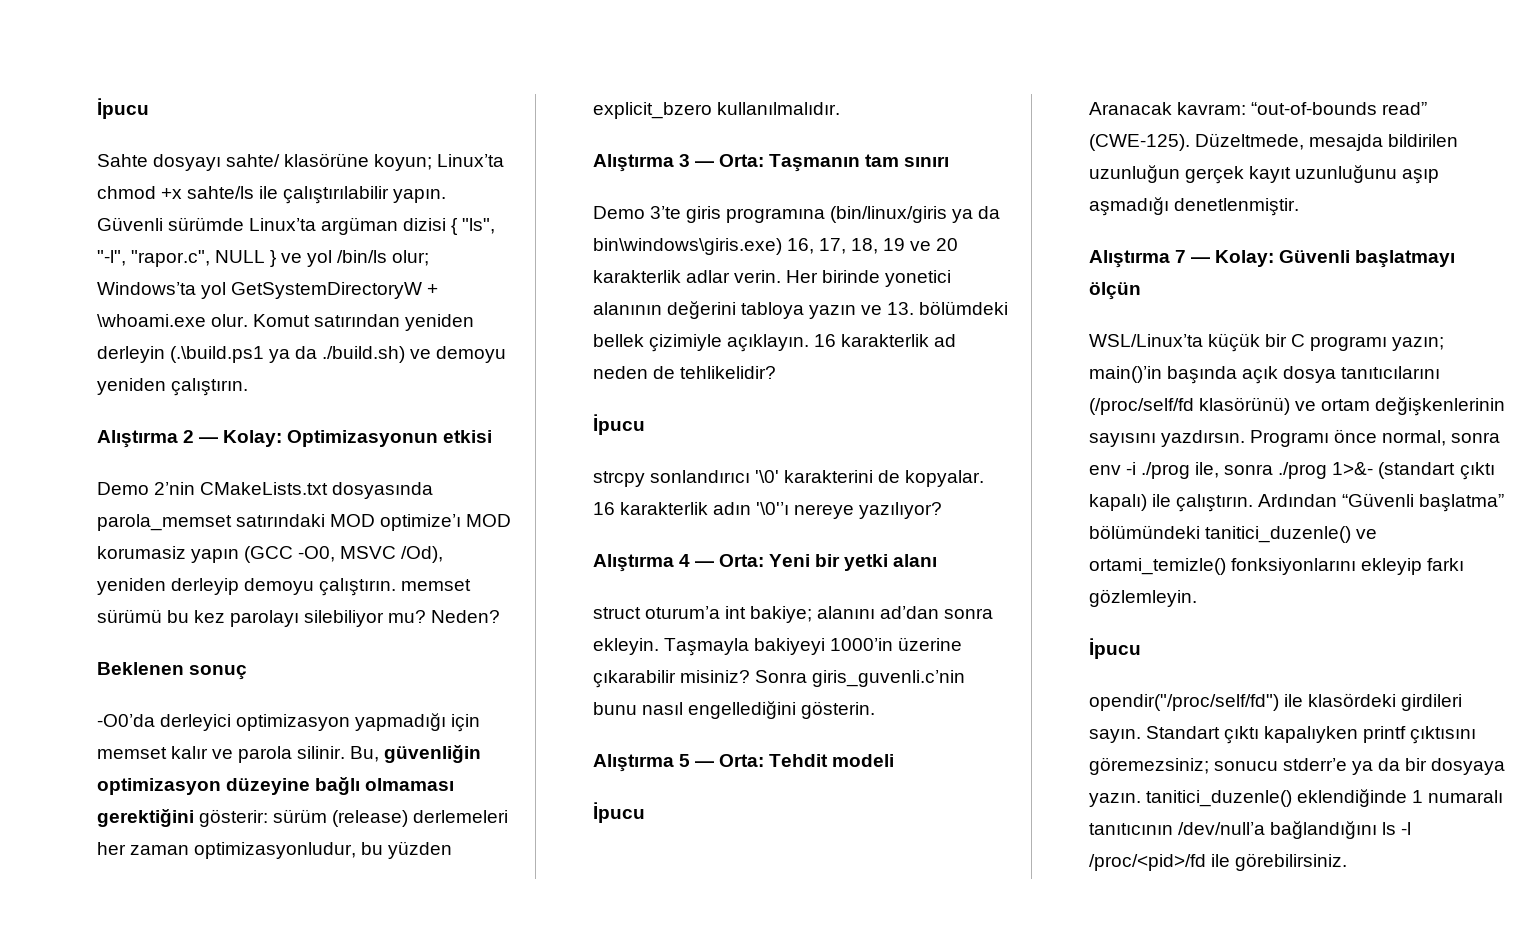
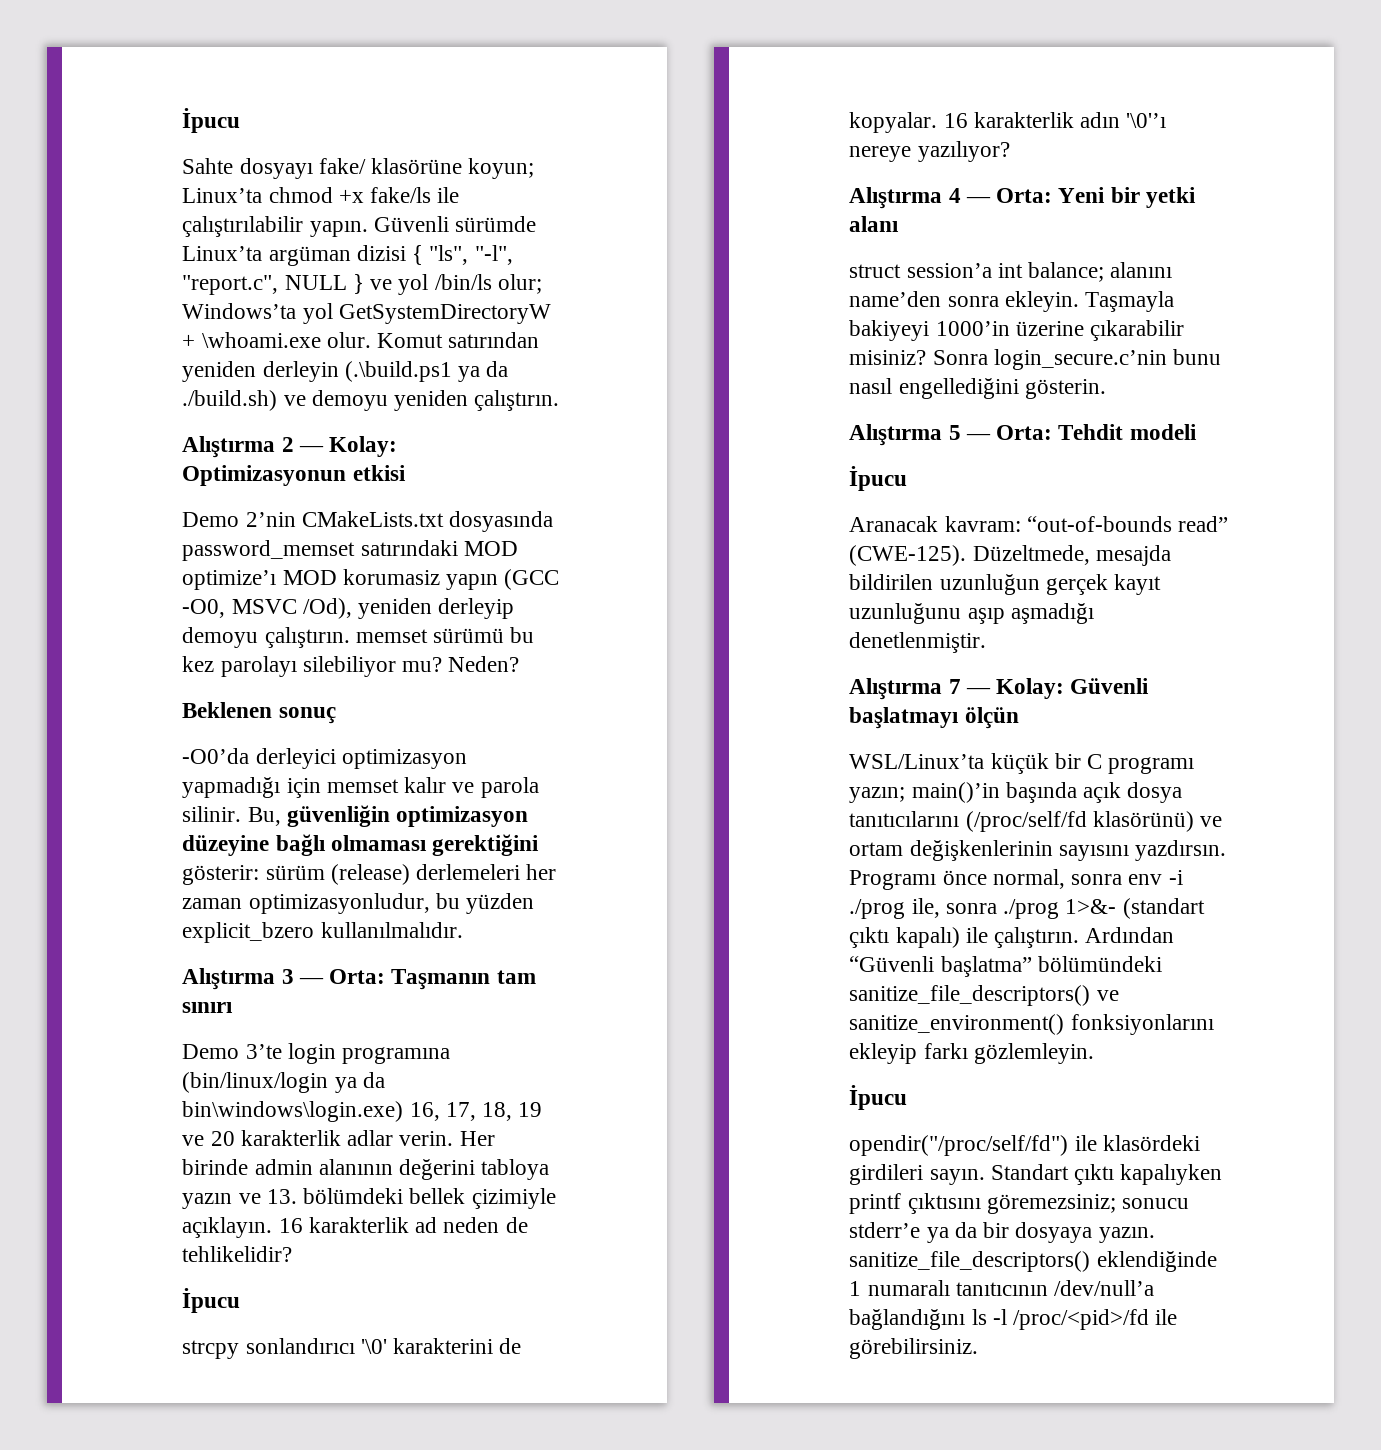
[225,154,280,167] sahte/ -> [318,158,366,174] fake/
[186,186,254,199] sahte/ls -> [370,187,432,203] fake/ls
[130,250,210,267] "rapor.c", -> [182,275,279,295] "report.c",
[96,514,232,531] parola_memset -> [182,540,356,561] password_memset
[685,206,1001,223] [592,238,782,255] giris programına (bin/linux/giris ya da bin\windows\giris.exe) -> [287,1043,451,1064] [182,1072,385,1093] [182,1101,404,1122] login programına (bin/linux/login ya da bin\windows\login.exe)
[885,270,952,287] yonetici -> [254,1159,313,1175] admin
[644,606,940,623] oturum’a int bakiye; alanını ad’dan -> [906,262,1173,282] [849,291,942,307] session’a int balance; alanını name’den
[811,670,965,687] giris_guvenli.c’nin -> [993,349,1167,370] login_secure.c’nin
[1204,526,1377,543] [1088,558,1226,575] tanitici_duzenle() ve ortami_temizle() -> [849,985,1119,1006] [849,1014,1065,1035] sanitize_file_descriptors() ve sanitize_environment()
[1145,790,1292,807] tanitici_duzenle() -> [849,1251,1091,1272] sanitize_file_descriptors()

